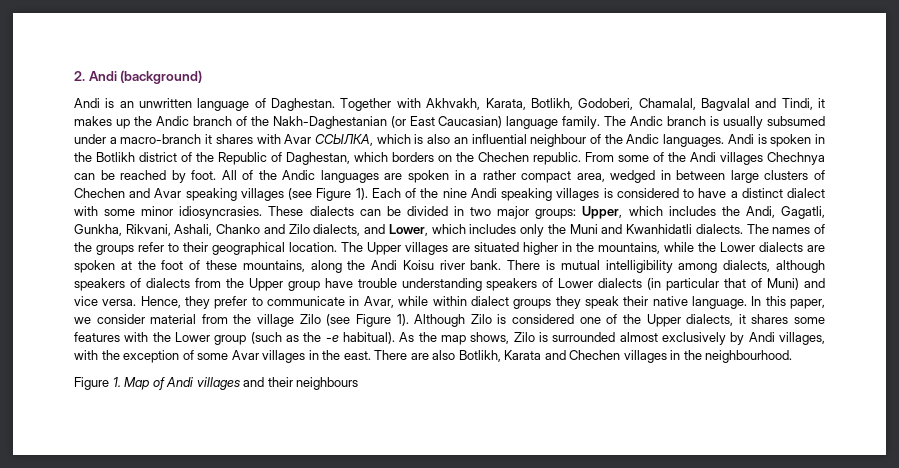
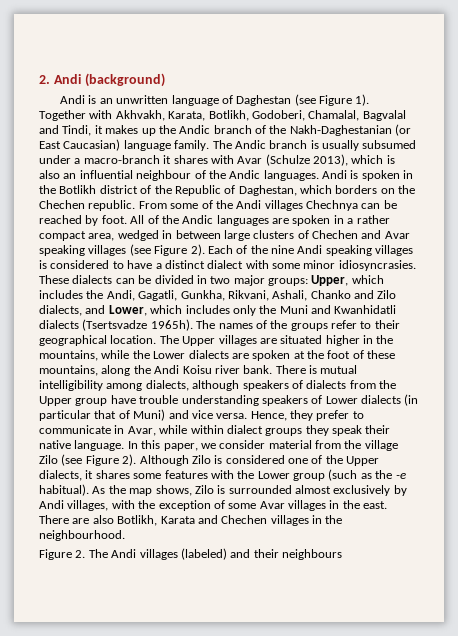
[271,98,336,111] Daghestan. -> [236,94,370,106] Daghestan (see Figure 1).
[315,134,373,146] ССЫЛКА, -> [265,154,348,166] (Schulze 2013),
[355,188,368,200] 1). -> [190,244,205,256] 2).
[695,224,743,234] dialects. -> [39,319,193,331] dialects (Tsertsvadze 1965h).
[396,314,409,326] 1). -> [122,454,137,466] 2).
[112,377,240,390] 1. Map of Andi villages -> [75,548,227,560] 2. The Andi villages (labeled)

